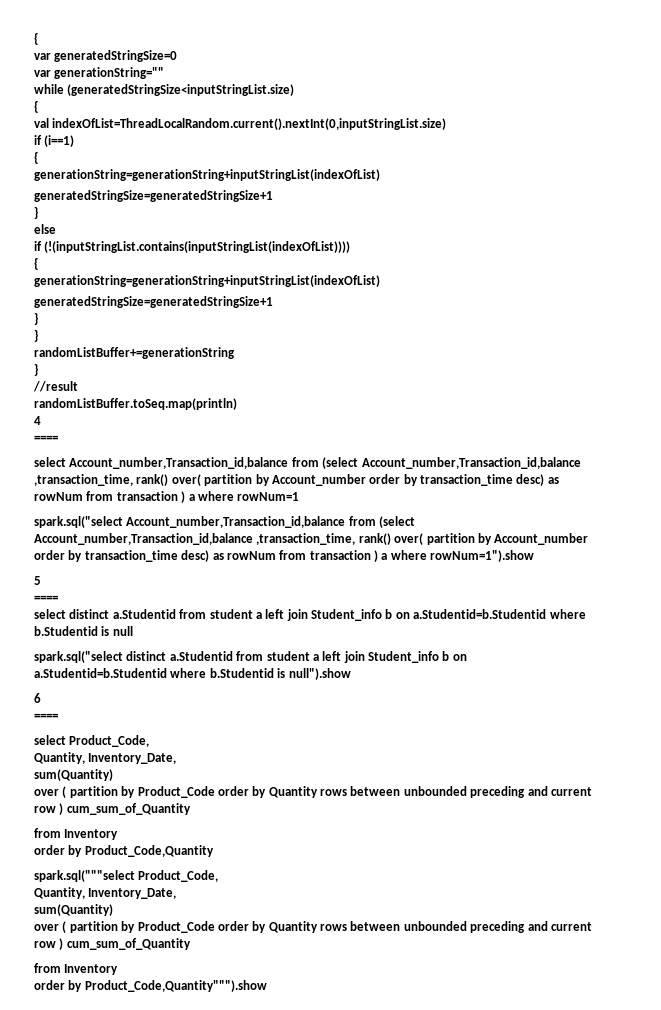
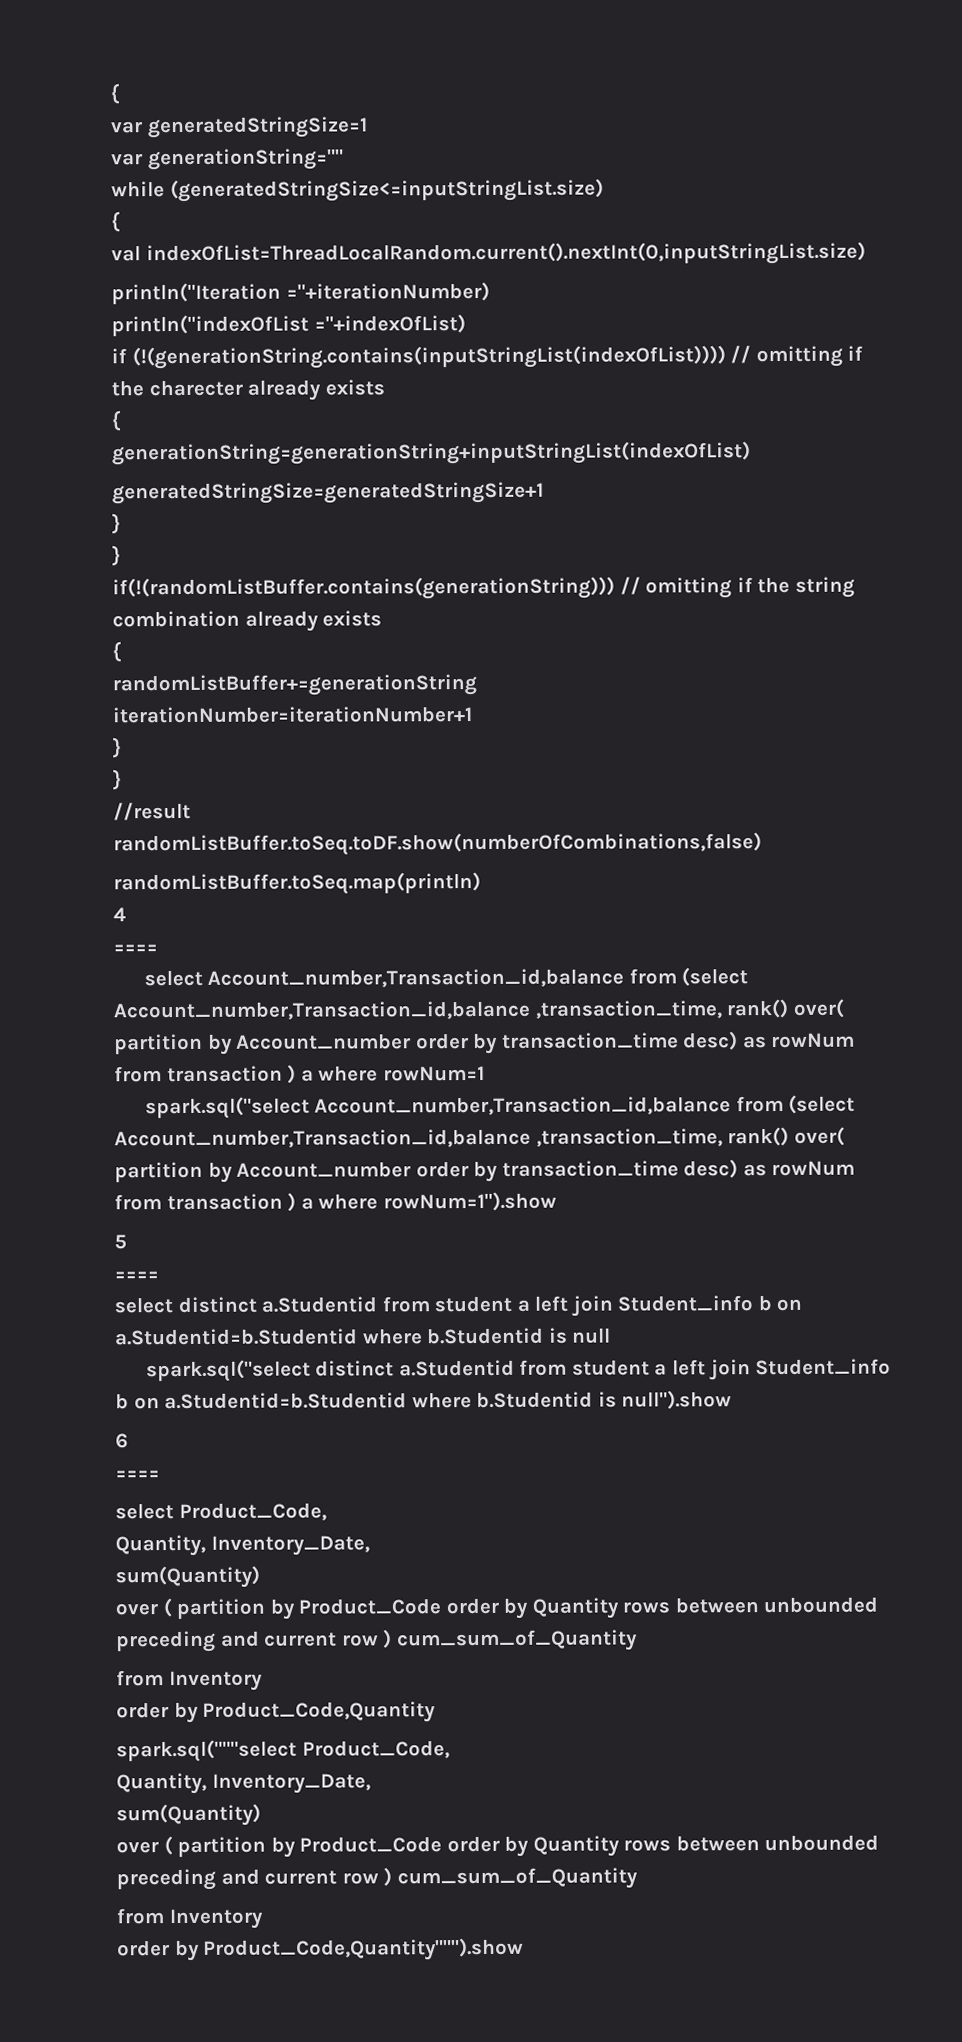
[54,50,178,62] generatedStringSize=0 -> [147,116,368,139] generatedStringSize=1
[67,84,295,96] (generatedStringSize<inputStringList.size) -> [169,178,604,203] (generatedStringSize<=inputStringList.size)
[34,135,75,147] [34,151,38,164] [34,169,380,181] [34,190,273,202] [34,206,38,219] [34,224,56,234] [34,241,351,253] if (i==1) // { // generationString=generationString+inputStringList(indexOfList) // generatedStringSize=generatedStringSize+1 // } // else // if (!(inputStringList.contains(inputStringList(indexOfList)))) -> [111,281,490,305] [111,314,466,337] [111,345,864,370] [111,379,385,401] println("Iteration ="+iterationNumber) // println("indexOfList ="+indexOfList) // if (!(generationString.contains(inputStringList(indexOfList)))) // omitting if the charecter already exists
(38, 335) none -> [112,576,855,601] [112,610,383,632] [112,641,121,663] // if(!(randomListBuffer.contains(generationString))) // omitting if the string combination already exists // {
(235, 353) none -> [112,706,473,724] [113,737,122,759] // iterationNumber=iterationNumber+1 // }
(78, 386) none -> [113,832,762,857] // randomListBuffer.toSeq.toDF.show(numberOfCombinations,false)

